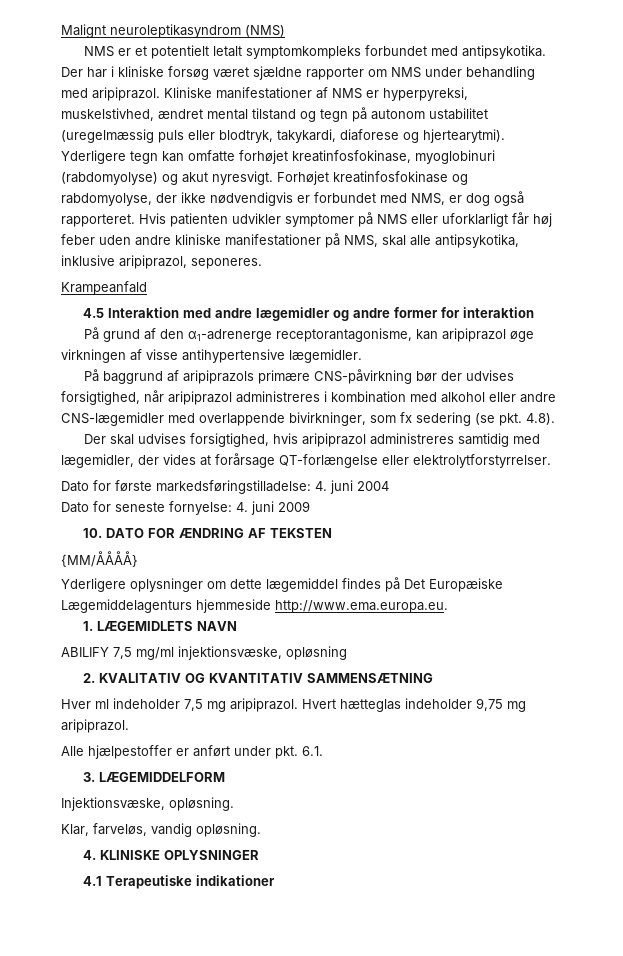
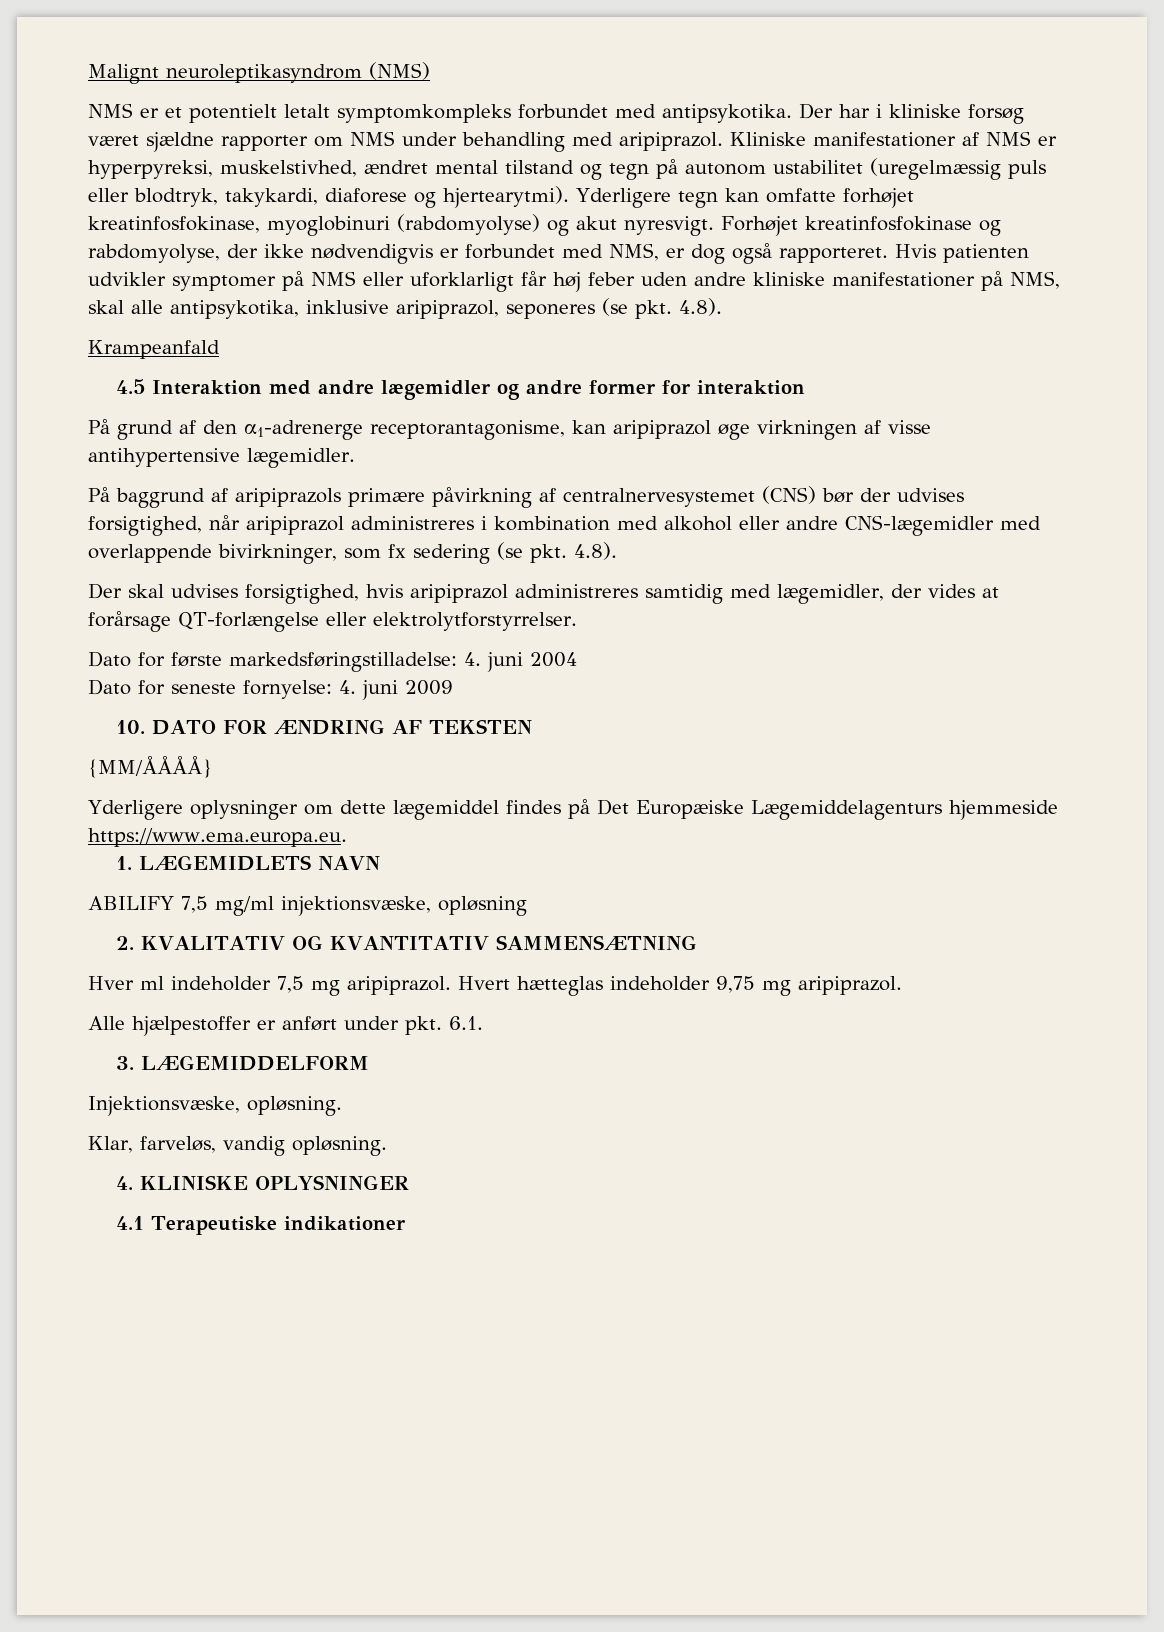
[191,258,262,269] seponeres. -> [506,298,722,319] seponeres (se pkt. 4.8).
[314,369,413,384] CNS-påvirkning -> [432,486,816,508] påvirkning af centralnervesystemet (CNS)
[275,600,448,613] http://www.ema.europa.eu. -> [88,828,347,847] https://www.ema.europa.eu.

